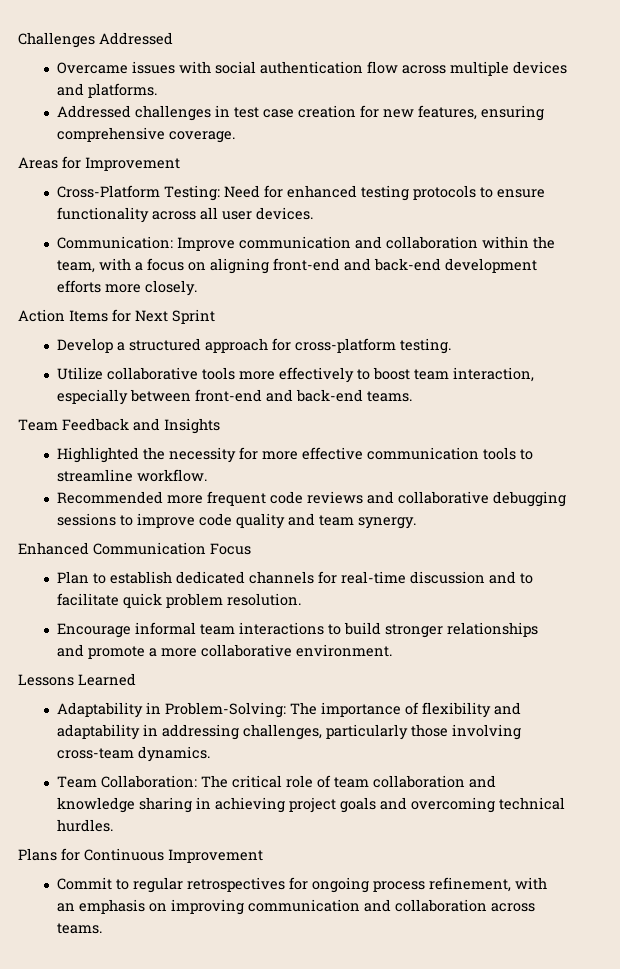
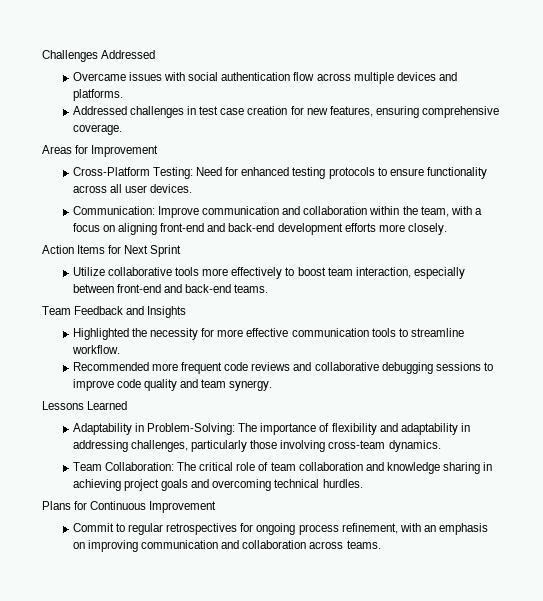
[57,338,452,354] // Develop a structured approach for cross-platform testing. -> (182, 251) none
[18,542,251,555] [57,571,534,584] [57,593,302,608] [57,622,539,638] [57,644,393,659] // Enhanced Communication Focus // Plan to establish dedicated channels for real-time discussion and to facilitate quick problem resolution. // Encourage informal team interactions to build stronger relationships and promote a more collaborative environment. -> (273, 385) none

